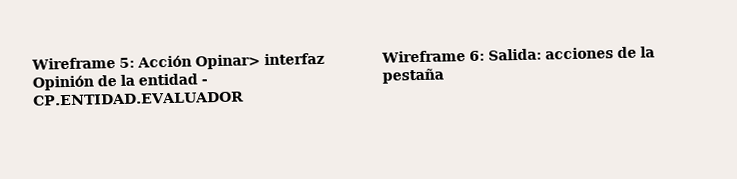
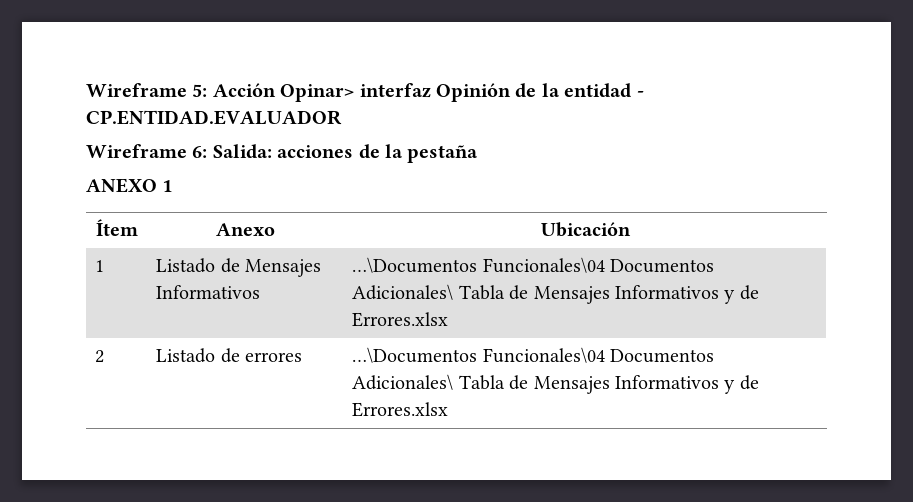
(444, 76) none -> [86,178,173,193] [96,219,138,236] [216,223,275,236] [540,222,631,237] [95,260,105,272] [156,258,322,277] [156,285,261,299] [352,257,715,273] [352,284,759,304] [352,312,449,327] [95,350,105,363] [156,348,303,363] [352,347,715,363] [352,374,759,394] [352,402,449,417] // ANEXO 1 // Ítem | Anexo | Ubicación // 1 | Listado de Mensajes Informativos | …\Documentos Funcionales\04 Documentos Adicionales\ Tabla de Mensajes Informativos y de Errores.xlsx // 2 | Listado de errores | …\Documentos Funcionales\04 Documentos Adicionales\ Tabla de Mensajes Informativos y de Errores.xlsx

